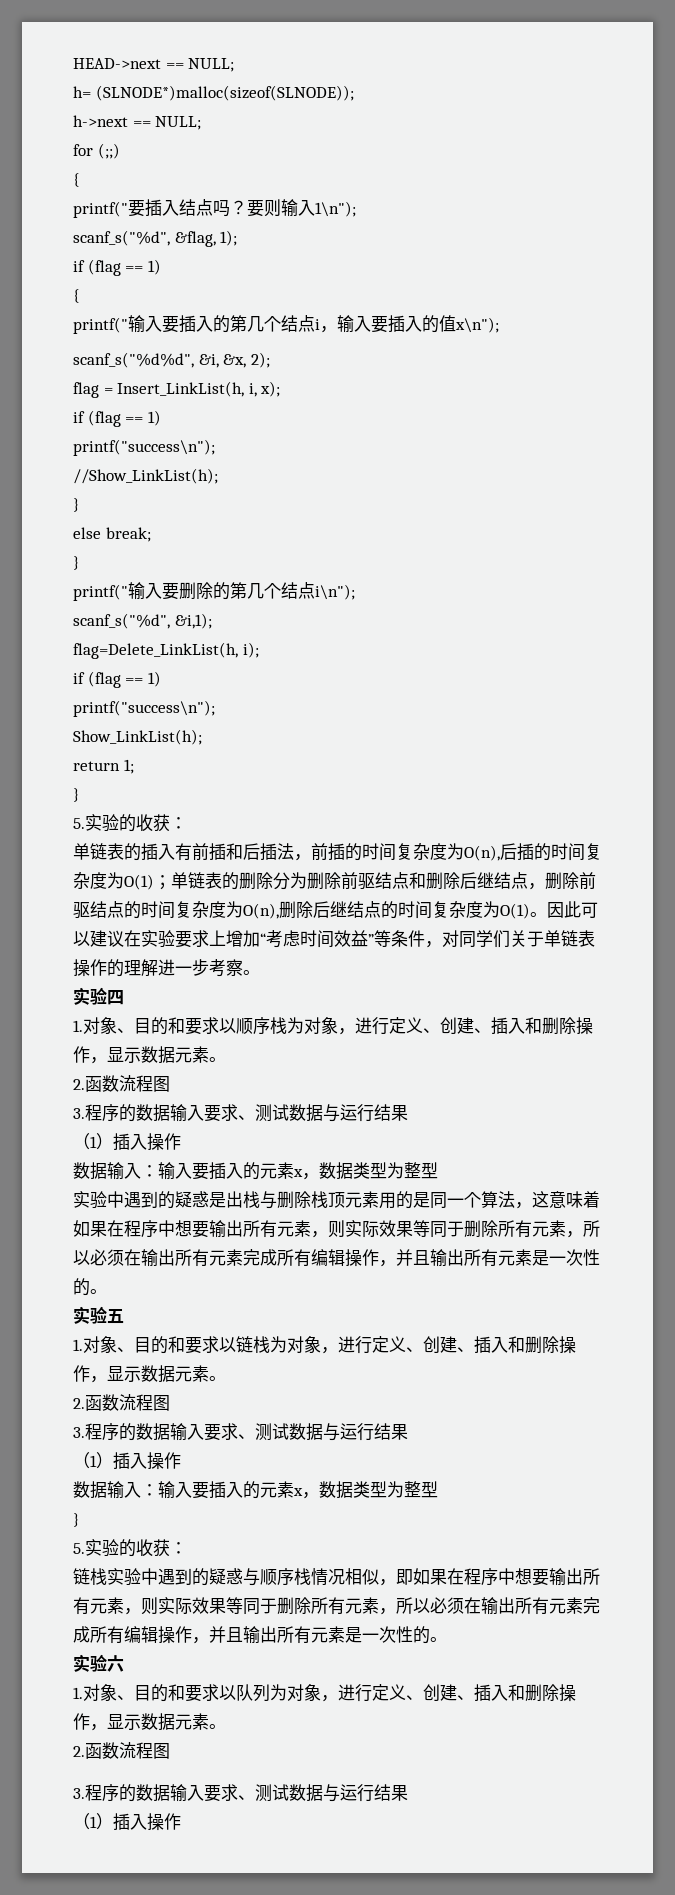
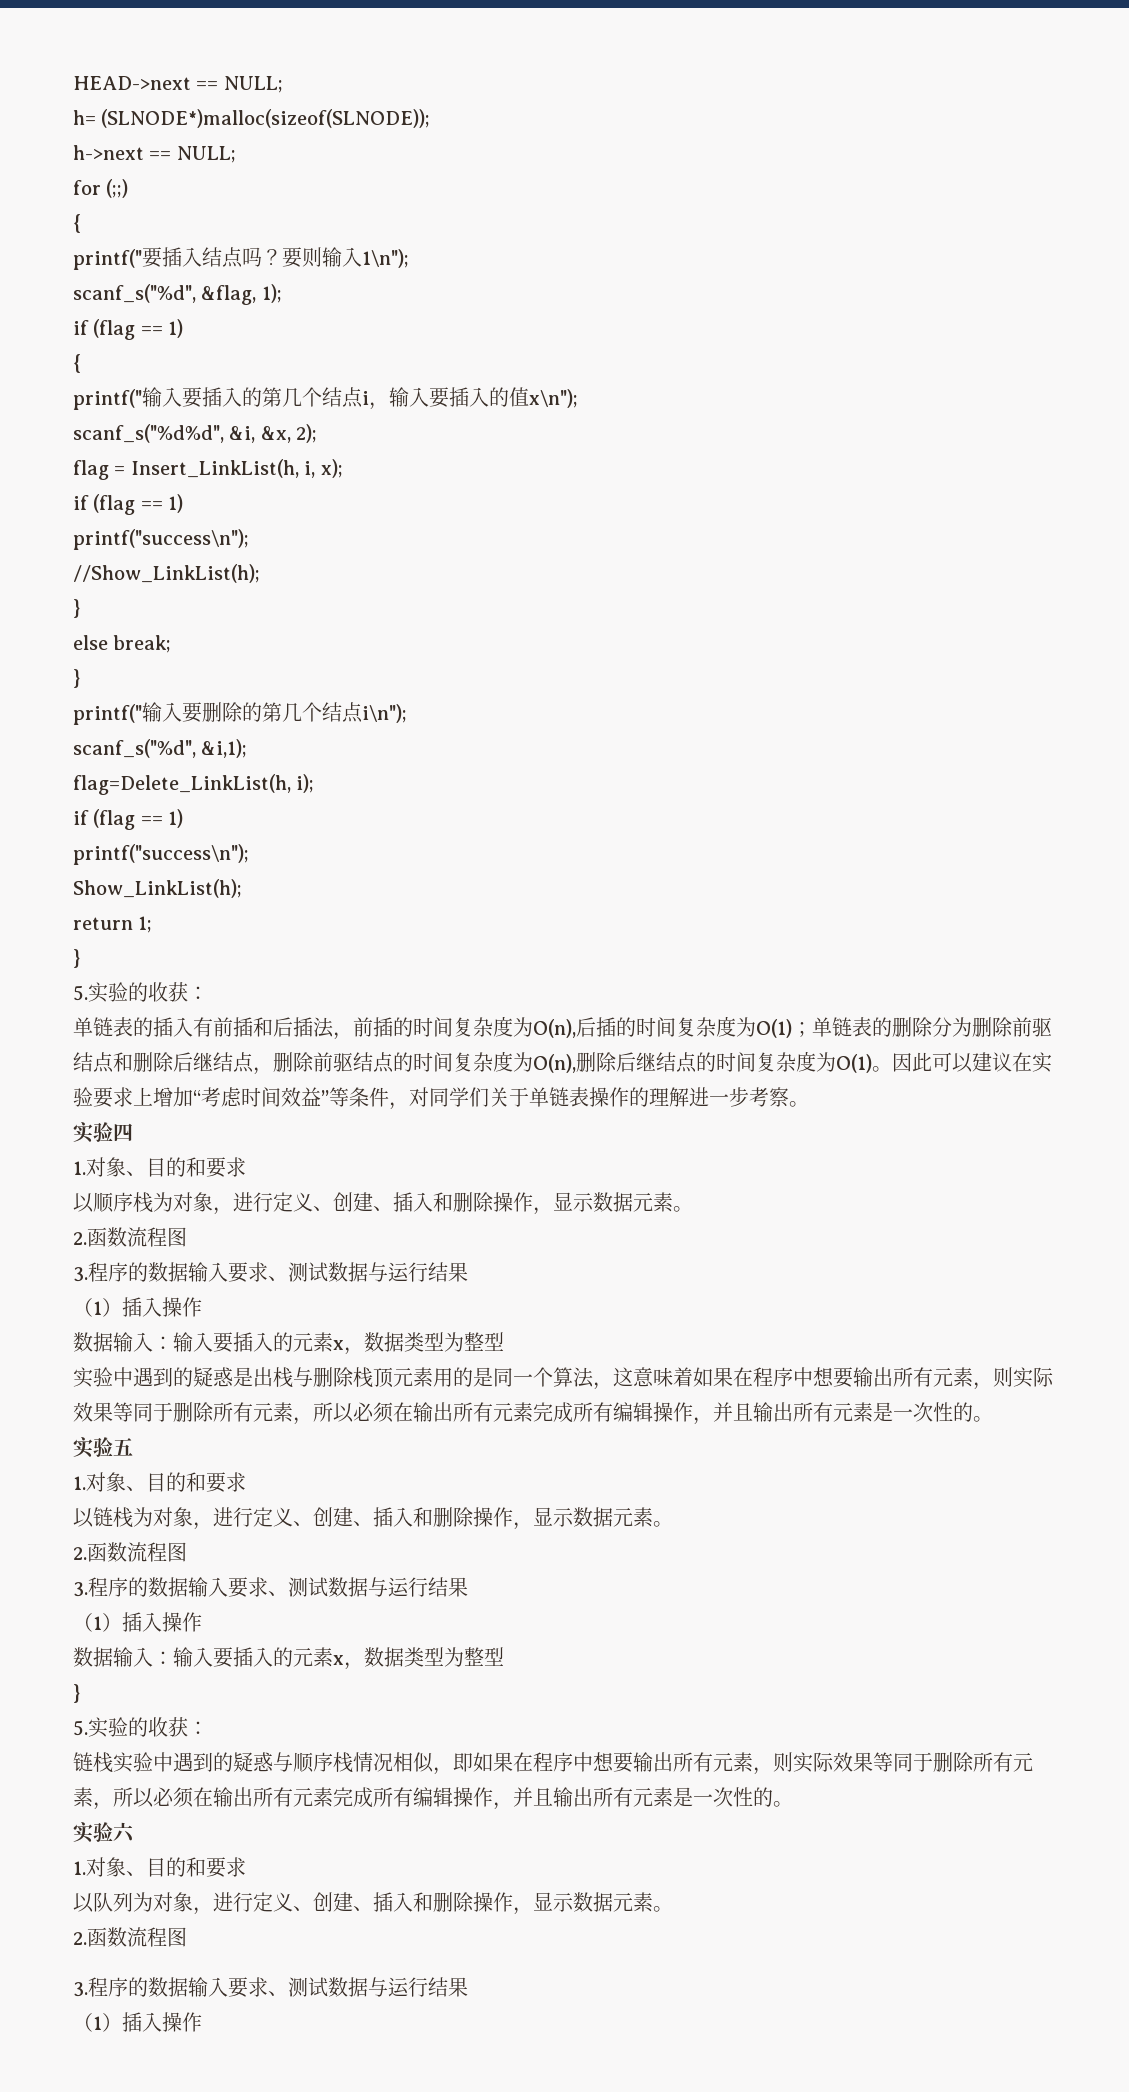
(219, 1025) none -> (246, 1167) //
(219, 1344) none -> (246, 1482) //
(219, 1692) none -> (246, 1867) //

